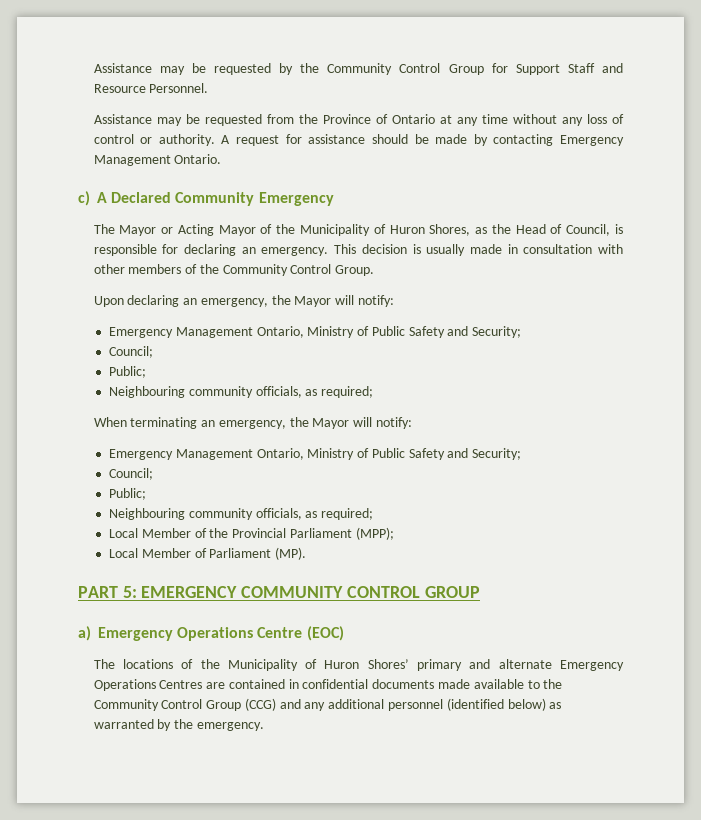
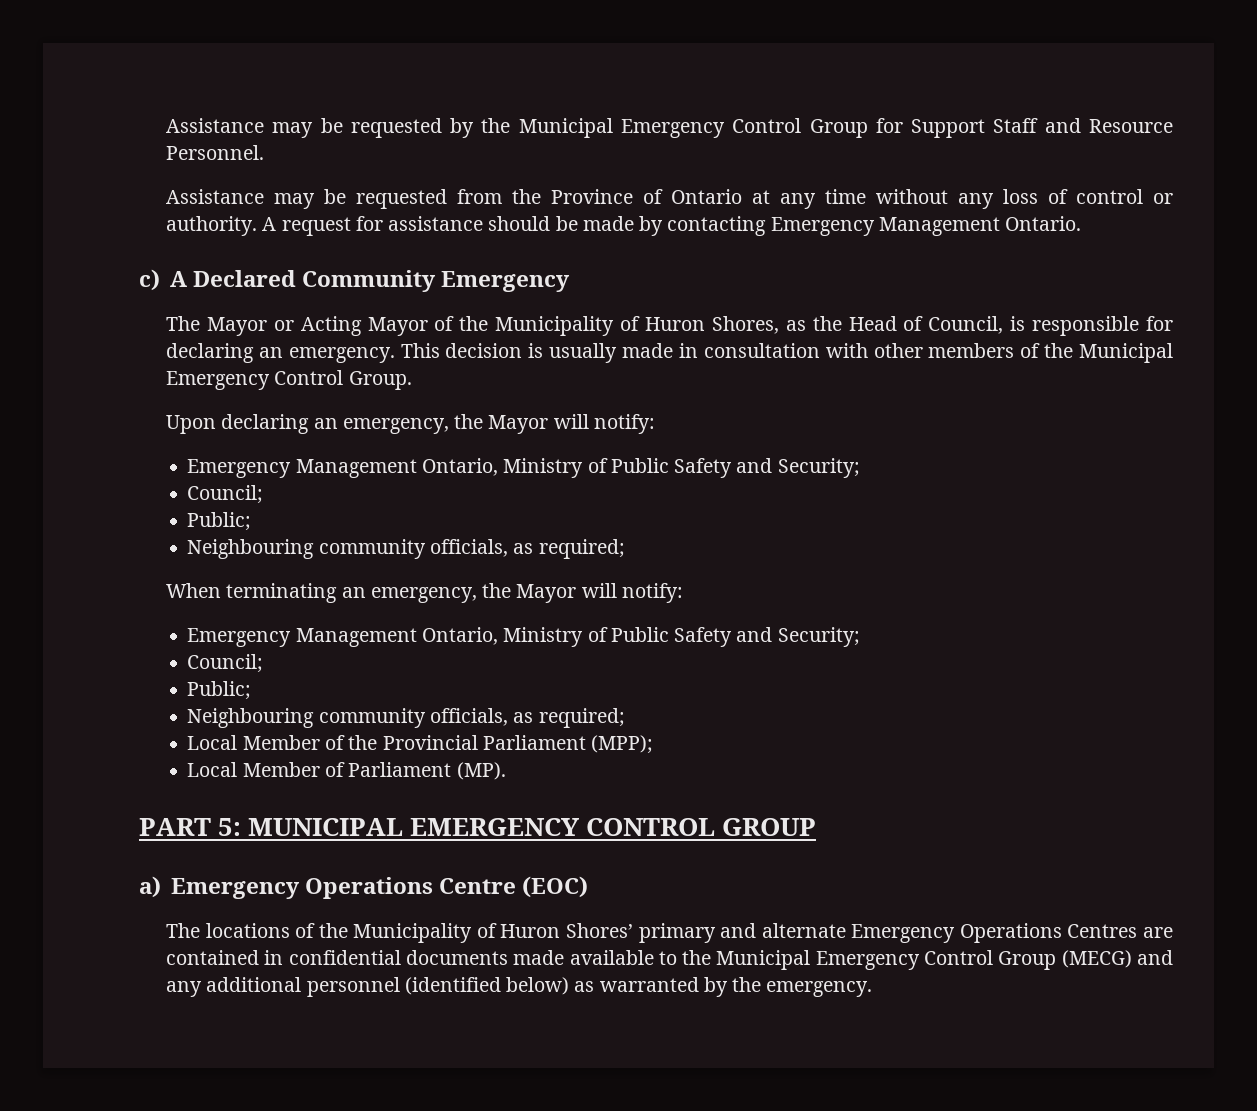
[327,63,393,75] Community -> [518,118,725,138] Municipal Emergency
[222,264,288,276] Community -> [1079,343,1173,363] [165,371,270,390] Municipal Emergency
[141,586,344,598] EMERGENCY COMMUNITY -> [248,818,581,836] MUNICIPAL EMERGENCY
[93,698,276,711] Community Control Group (CCG) -> [716,950,1132,970] Municipal Emergency Control Group (MECG)

